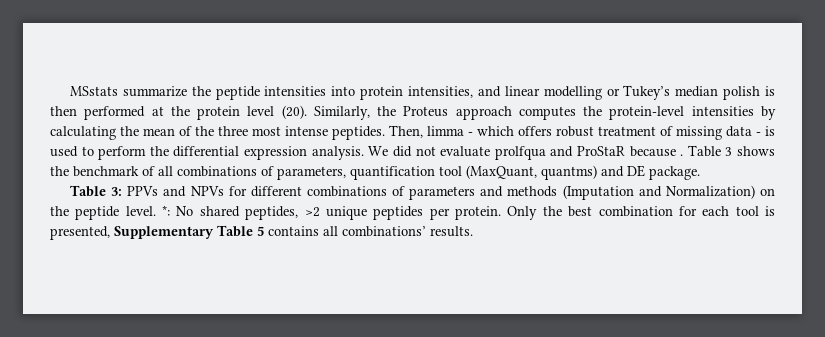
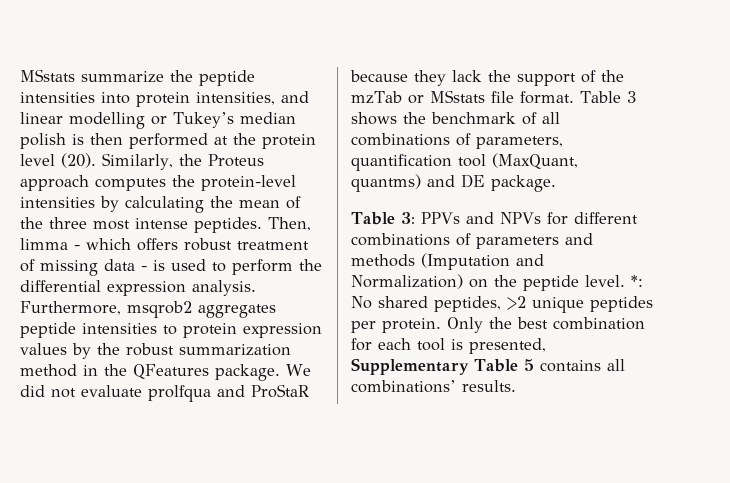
(364, 153) none -> [20,301,276,318] [20,322,322,338] [20,343,291,359] [20,364,280,381] Furthermore, msqrob2 aggregates peptide intensities to protein expression values by the robust summarization method in the QFeatures package.
[680,154,684,156] . -> [414,70,624,86] [351,90,574,104] they lack the support of the mzTab or MSstats file format.

